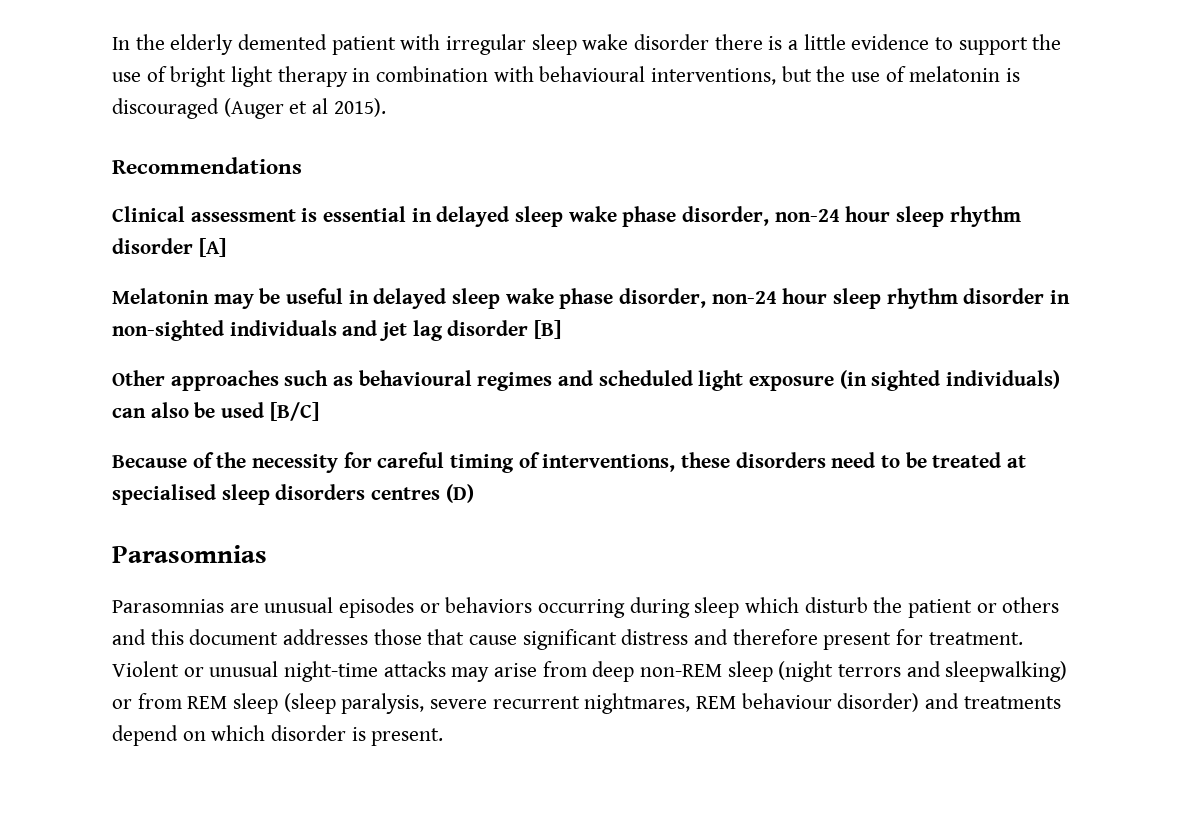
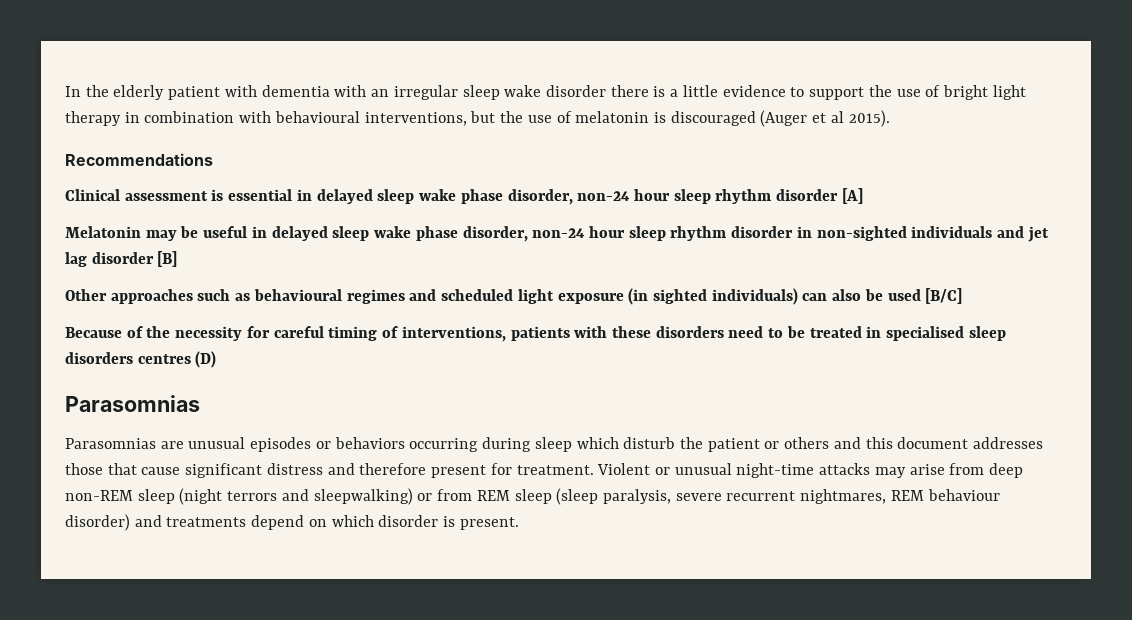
[238,34,328,50] demented -> (165, 92) none
(441, 42) none -> [261,85,390,97] dementia with an
(676, 463) none -> [510,326,608,341] patients with
[1007,455,1027,468] at -> [866,326,882,338] in

